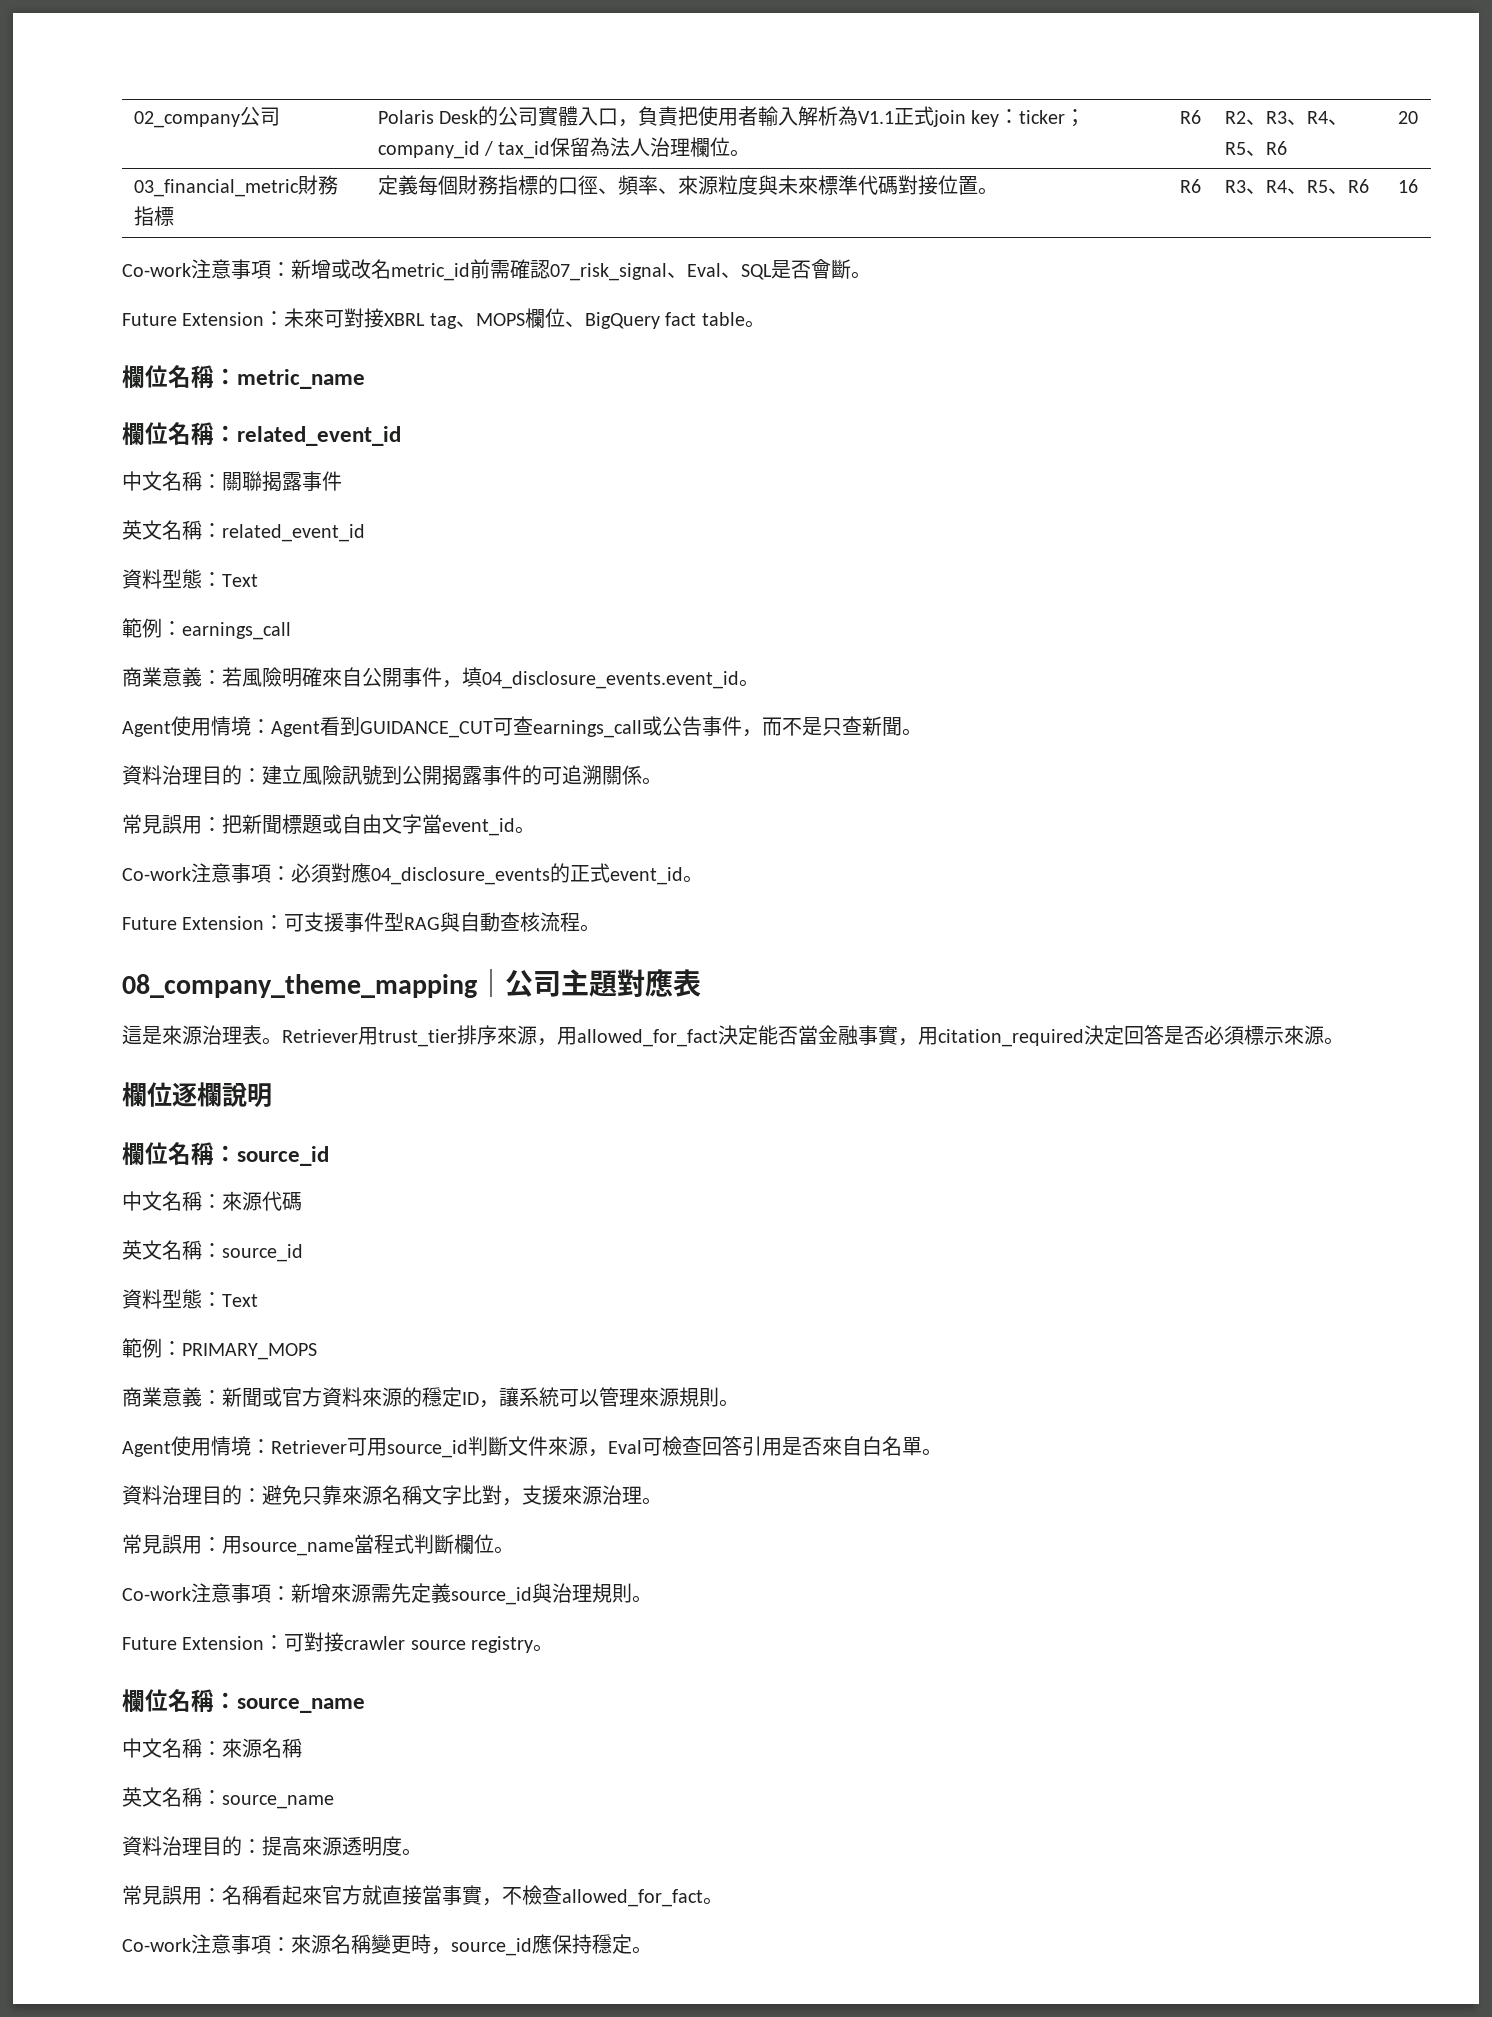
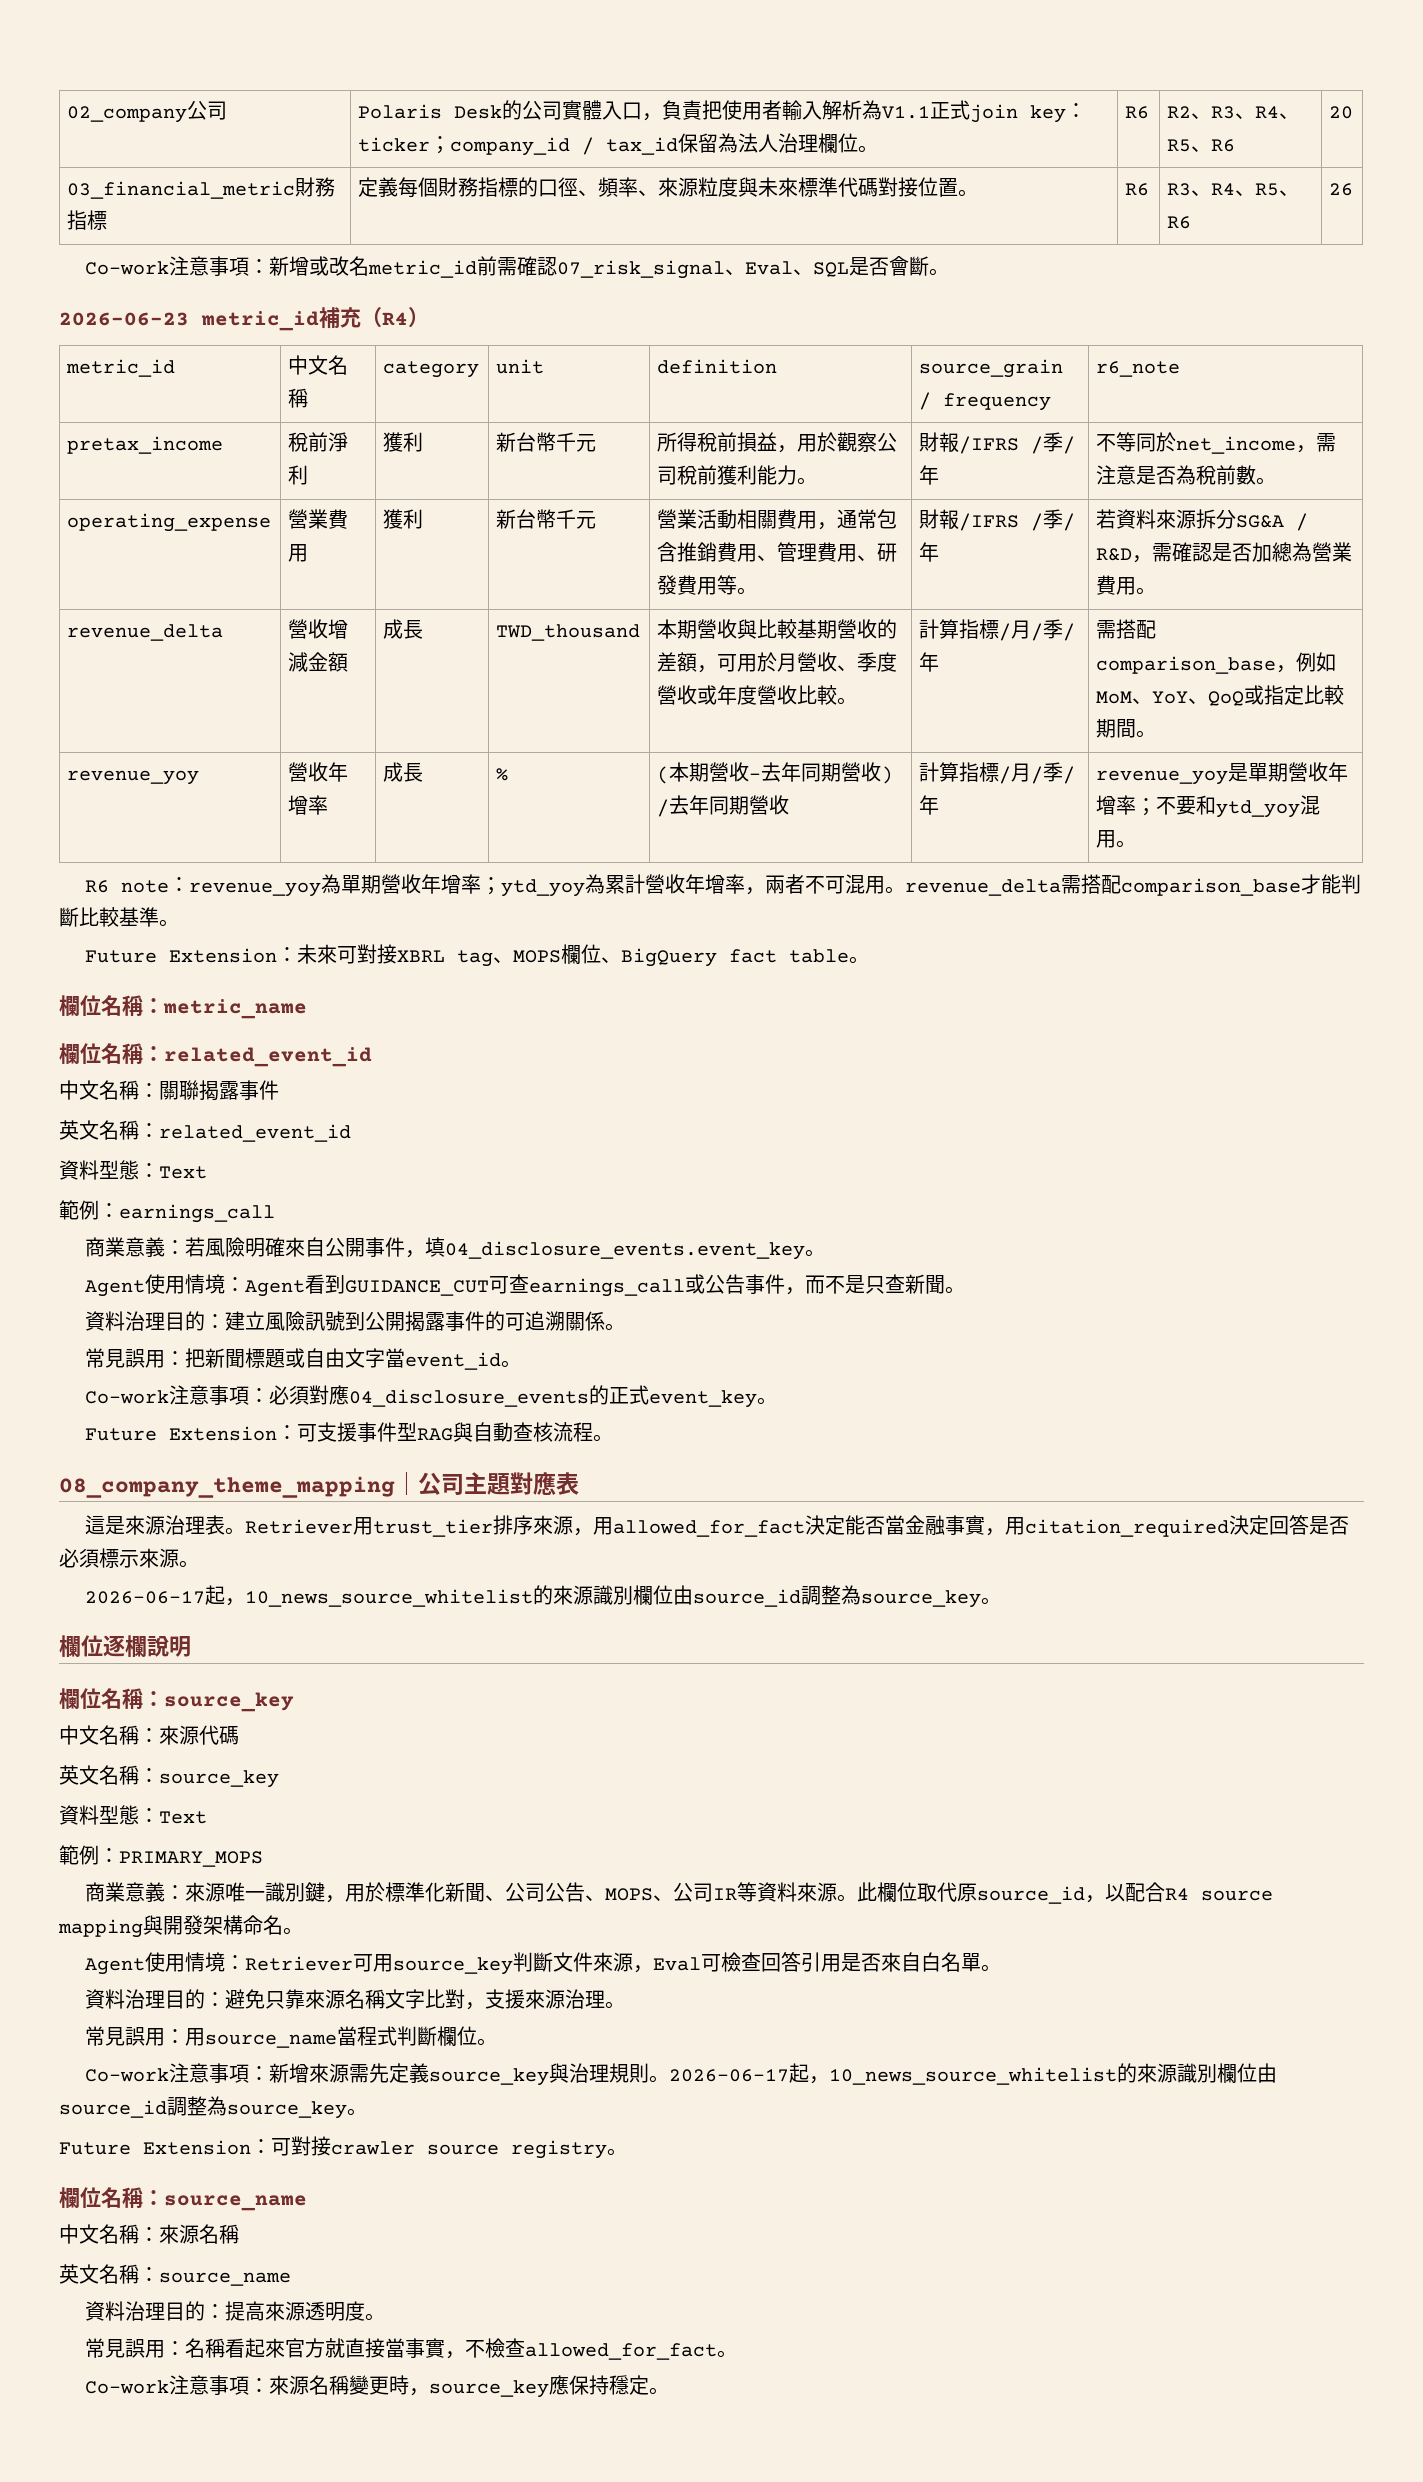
[1397,179,1418,193] 16 -> [1329,183,1354,196] 26
(871, 275) none -> [59,307,429,331] [66,359,176,377] [288,355,349,375] [288,388,309,408] [383,361,480,378] [496,359,545,374] [657,359,778,374] [919,359,1064,378] [919,392,1052,411] [1096,361,1181,377] [67,436,224,454] [288,432,349,452] [288,465,309,485] [383,432,424,452] [496,432,597,452] [657,432,898,453] [657,465,818,485] [919,432,1076,454] [919,465,940,485] [1096,432,1337,454] [1096,465,1277,485] [67,513,272,532] [288,509,349,529] [288,544,309,562] [383,509,424,529] [496,509,597,529] [657,509,898,530] [657,542,898,562] [657,575,758,595] [919,509,1076,531] [919,542,940,562] [1096,509,1309,531] [1096,542,1353,563] [1096,575,1157,595] [67,624,224,641] [288,619,349,639] [288,652,349,672] [383,619,424,639] [496,624,641,641] [657,619,898,639] [657,652,898,673] [657,685,858,705] [919,619,1076,641] [919,652,940,672] [1096,619,1157,639] [1096,652,1337,674] [1096,685,1345,706] [1096,719,1157,738] [67,770,200,785] [288,762,349,782] [288,795,329,815] [383,762,424,782] [496,768,509,781] [657,762,894,784] [657,795,790,817] [919,762,1076,784] [919,795,940,815] [1096,762,1349,785] [1096,795,1321,818] [1096,830,1137,848] [85,874,1362,897] [59,907,179,927] // 2026-06-23 metric_id補充（R4） // metric_id | 中文名稱 | category | unit | definition | source_grain / frequency | r6_note // pretax_income | 稅前淨利 | 獲利 | 新台幣千元 | 所得稅前損益，用於觀察公司稅前獲利能力。 | 財報/IFRS /季/年 | 不等同於net_income，需注意是否為稅前數。 // operating_expense | 營業費用 | 獲利 | 新台幣千元 | 營業活動相關費用，通常包含推銷費用、管理費用、研發費用等。 | 財報/IFRS /季/年 | 若資料來源拆分SG&A / R&D，需確認是否加總為營業費用。 // revenue_delta | 營收增減金額 | 成長 | TWD_thousand | 本期營收與比較基期營收的差額，可用於月營收、季度營收或年度營收比較。 | 計算指標/月/季/年 | 需搭配comparison_base，例如MoM、YoY、QoQ或指定比較期間。 // revenue_yoy | 營收年增率 | 成長 | % | (本期營收-去年同期營收) /去年同期營收 | 計算指標/月/季/年 | revenue_yoy是單期營收年增率；不要和ytd_yoy混用。 // R6 note：revenue_yoy為單期營收年增率；ytd_yoy為累計營收年增率，兩者不可混用。revenue_delta需搭配comparison_base才能判斷比較基準。
[482,671,739,689] 04_disclosure_events.event_id -> [445,1241,806,1260] 04_disclosure_events.event_key
[610,867,683,885] event_id -> [649,1390,758,1408] event_key
(1344, 1041) none -> [85,1585,1002,1608] // 2026-06-17起，10_news_source_whitelist的來源識別欄位由source_id調整為source_key。
[237,1146,329,1166] source_id -> [164,1692,294,1712] source_key
[222,1244,303,1262] source_id -> [159,1770,279,1788] source_key
[222,1387,719,1408] 新聞或官方資料來源的穩定ID，讓系統可以管理來源規則 -> [185,1882,1274,1904] [58,1915,283,1938] 來源唯一識別鍵，用於標準化新聞、公司公告、MOPS、公司IR等資料來源。此欄位取代原source_id，以配合R4 source mapping與開發架構命名
[387,1440,468,1458] source_id -> [393,1957,514,1975] source_key
[451,1587,532,1605] source_id -> [429,2068,550,2086] source_key
(652, 1599) none -> [669,2063,1278,2085] [59,2096,367,2119] 2026-06-17起，10_news_source_whitelist的來源識別欄位由source_id調整為source_key。
[451,1938,532,1956] source_id -> [429,2380,550,2398] source_key

